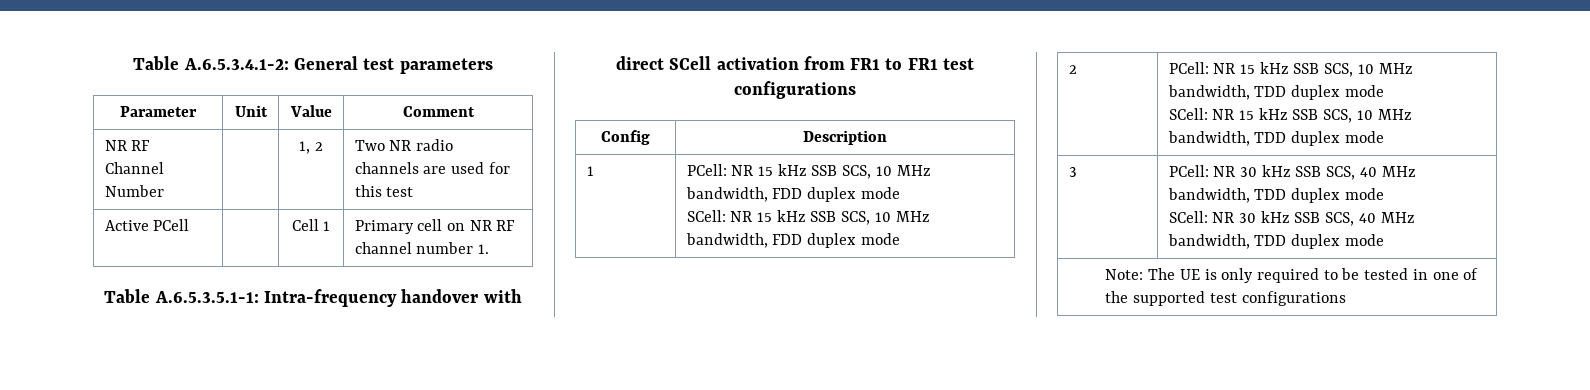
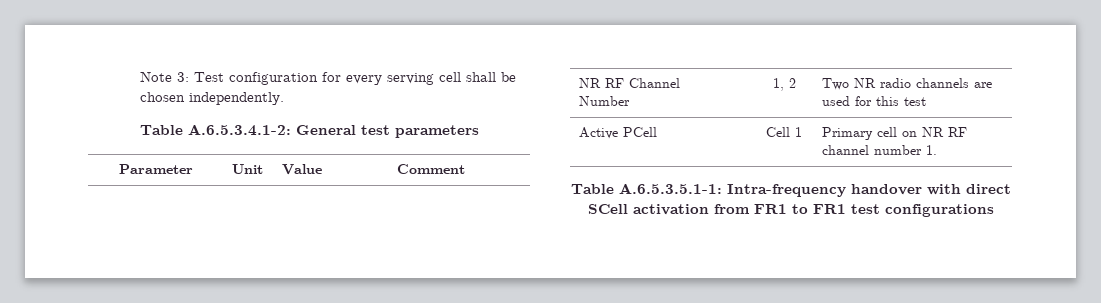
(133, 63) none -> [140,71,517,85] [140,92,285,105] Note 3: Test configuration for every serving cell shall be chosen independently. //
[601,130,650,145] [803,130,887,145] [586,166,594,176] [686,164,931,179] [685,187,900,202] [686,210,930,225] [685,233,900,248] [1068,65,1077,74] [1168,62,1413,77] [1167,85,1384,100] [1168,108,1412,123] [1167,131,1384,146] [1068,167,1077,177] [1168,165,1416,180] [1167,188,1384,203] [1168,211,1415,226] [1167,234,1384,249] [1105,268,1479,283] [1105,291,1346,306] // Config | Description // 1 | PCell: NR 15 kHz SSB SCS, 10 MHz bandwidth, FDD duplex mode // SCell: NR 15 kHz SSB SCS, 10 MHz bandwidth, FDD duplex mode // 2 | PCell: NR 15 kHz SSB SCS, 10 MHz bandwidth, TDD duplex mode // SCell: NR 15 kHz SSB SCS, 10 MHz bandwidth, TDD duplex mode // 3 | PCell: NR 30 kHz SSB SCS, 40 MHz bandwidth, TDD duplex mode // SCell: NR 30 kHz SSB SCS, 40 MHz bandwidth, TDD duplex mode // Note: The UE is only required to be tested in one of the supported test configurations -> (994, 210) none

